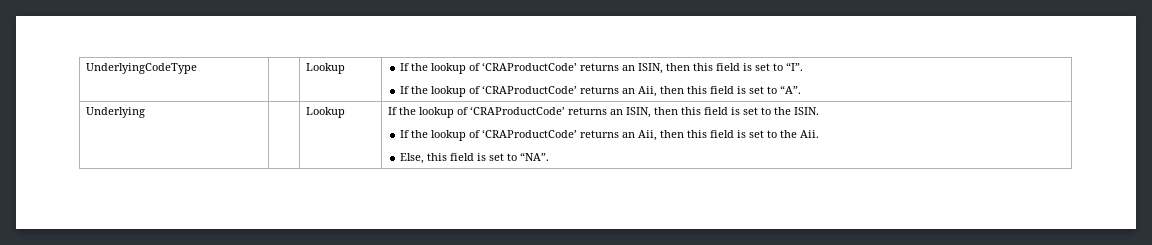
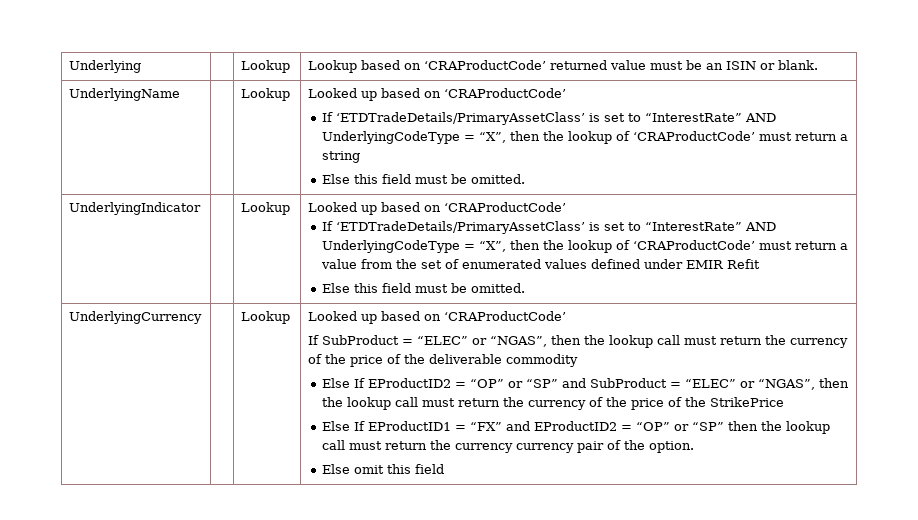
[86,63,198,74] [306,63,346,74] [400,62,804,74] [400,85,802,97] [86,107,146,118] [306,107,346,118] [388,106,820,118] [400,129,820,141] [400,152,550,164] UnderlyingCodeType | | Lookup | If the lookup of ‘CRAProductCode’ returns an ISIN, then this field is set to “I”. // If the lookup of ‘CRAProductCode’ returns an Aii, then this field is set to “A”. // Underlying | | Lookup | If the lookup of ‘CRAProductCode’ returns an ISIN, then this field is set to the ISIN. // If the lookup of ‘CRAProductCode’ returns an Aii, then this field is set to the Aii. // Else, this field is set to “NA”. -> [69,60,142,73] [241,60,291,73] [308,60,819,73] [69,88,181,101] [241,88,291,101] [308,88,567,101] [322,112,777,125] [322,131,849,144] [322,151,361,163] [322,174,526,184] [69,202,202,215] [241,202,291,215] [308,202,567,215] [322,221,777,234] [322,240,849,253] [321,259,761,269] [322,283,526,293] [69,311,203,324] [241,311,291,324] [308,311,567,324] [308,335,849,348] [308,354,579,367] [322,378,850,390] [322,397,785,410] [322,421,831,434] [322,440,695,453] [322,464,445,474] Underlying | | Lookup | Lookup based on ‘CRAProductCode’ returned value must be an ISIN or blank. // UnderlyingName | | Lookup | Looked up based on ‘CRAProductCode’ // If ‘ETDTradeDetails/PrimaryAssetClass’ is set to “InterestRate” AND UnderlyingCodeType = “X”, then the lookup of ‘CRAProductCode’ must return a string // Else this field must be omitted. // UnderlyingIndicator | | Lookup | Looked up based on ‘CRAProductCode’ // If ‘ETDTradeDetails/PrimaryAssetClass’ is set to “InterestRate” AND UnderlyingCodeType = “X”, then the lookup of ‘CRAProductCode’ must return a value from the set of enumerated values defined under EMIR Refit // Else this field must be omitted. // UnderlyingCurrency | | Lookup | Looked up based on ‘CRAProductCode’ // If SubProduct = “ELEC” or “NGAS”, then the lookup call must return the currency of the price of the deliverable commodity // Else If EProductID2 = “OP” or “SP” and SubProduct = “ELEC” or “NGAS”, then the lookup call must return the currency of the price of the StrikePrice // Else If EProductID1 = “FX” and EProductID2 = “OP” or “SP” then the lookup call must return the currency currency pair of the option. // Else omit this field

